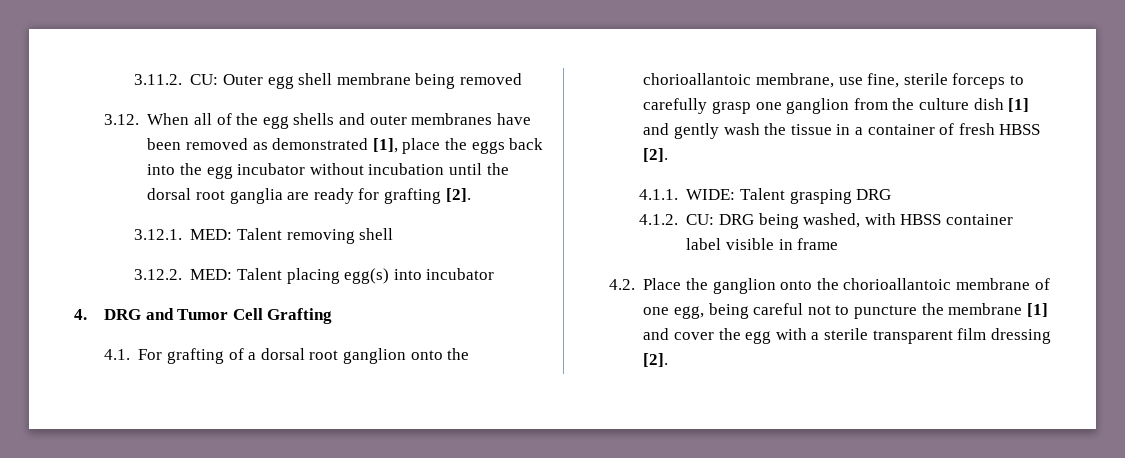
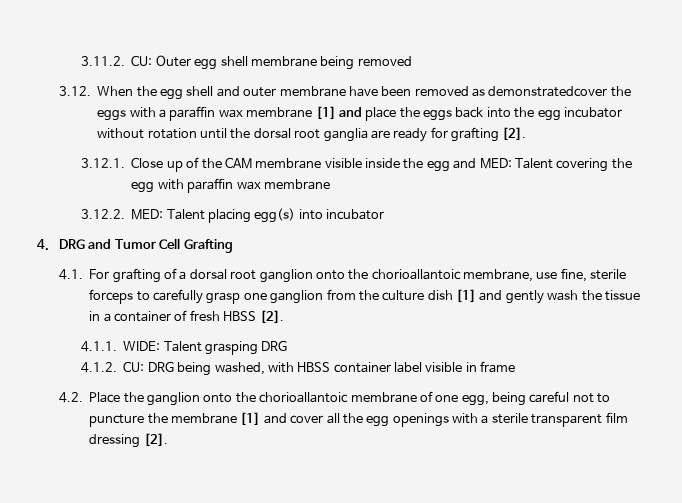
[194,113,335,129] all of the egg shells -> [136,86,214,100] the egg shell
[411,113,493,125] membranes -> [279,86,346,97] membrane
[272,138,398,153] demonstrated [1], -> [488,86,631,97] [97,106,362,121] demonstratedcover the eggs with a paraffin wax membrane [1] and
[368,163,445,175] incubation -> [147,128,197,139] rotation
[190,228,394,244] MED: Talent removing shell -> [131,157,632,172] [131,178,330,193] Close up of the CAM membrane visible inside the egg and MED: Talent covering the egg with paraffin wax membrane
[718,328,772,344] the egg -> [326,413,449,427] all the egg openings

